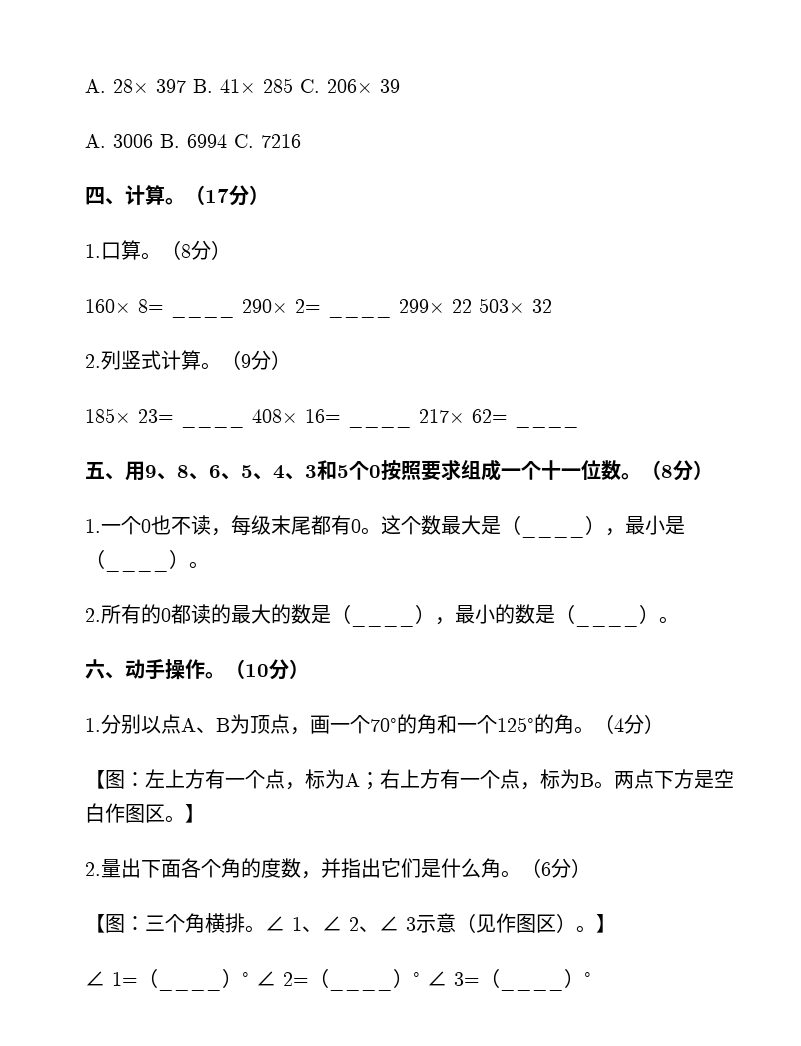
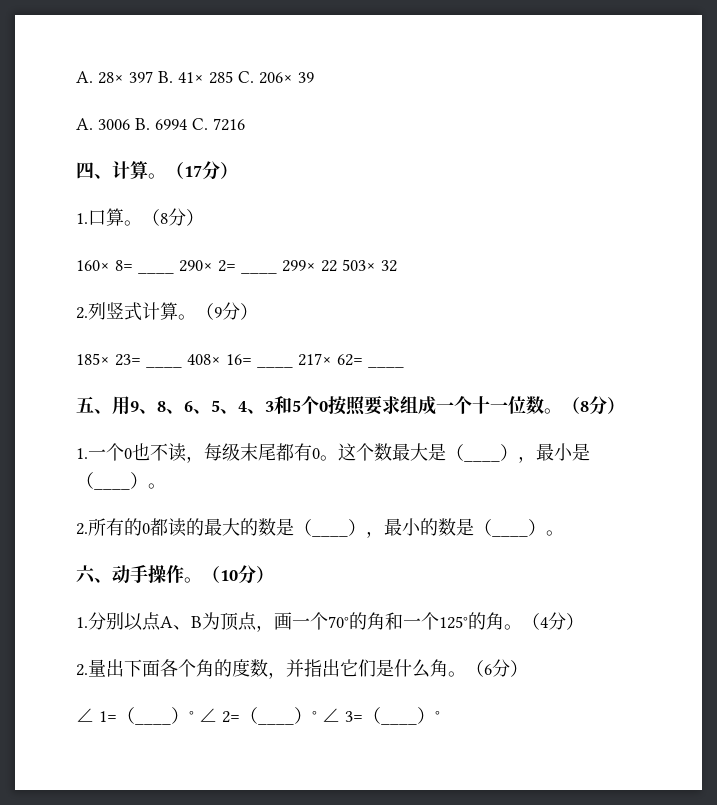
[85,769,734,790] [85,803,205,823] // 【图：左上方有一个点，标为A；右上方有一个点，标为B。两点下方是空白作图区。】 -> (584, 621) none
[85,913,616,933] // 【图：三个角横排。∠ 1、∠ 2、∠ 3示意（见作图区）。】 -> (528, 668) none

